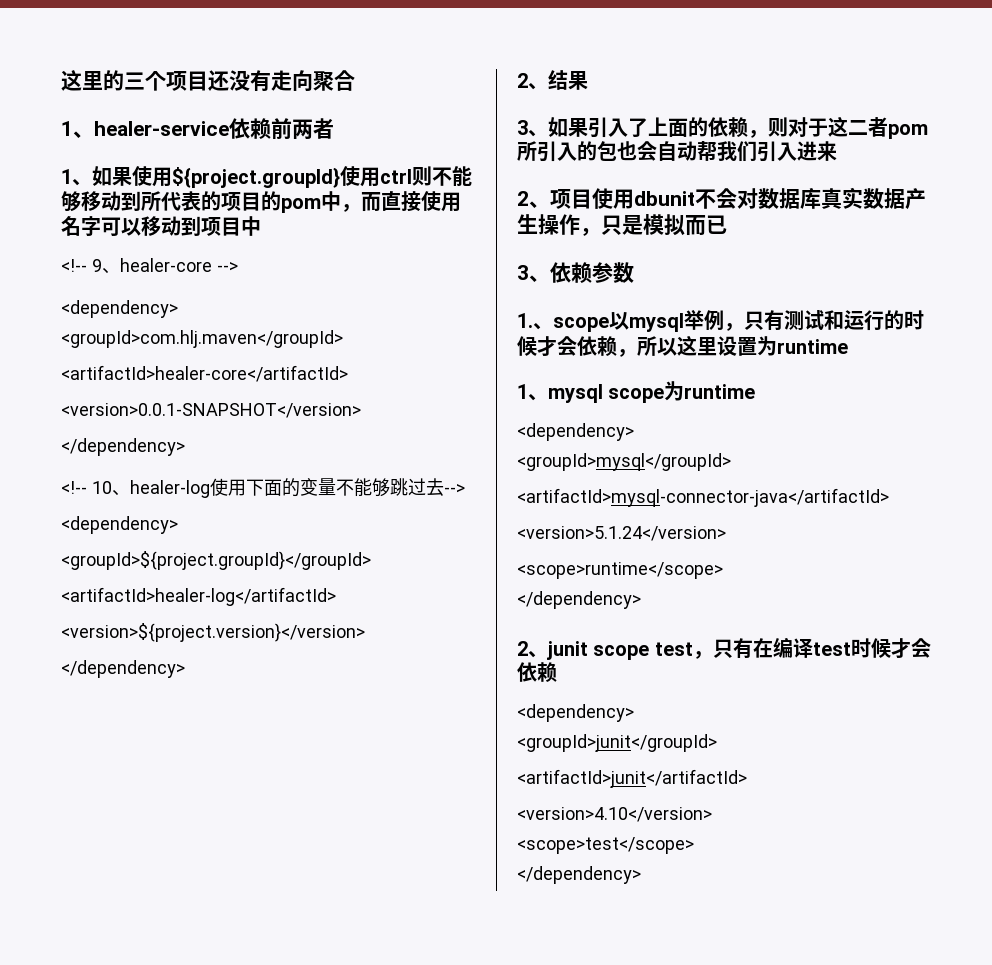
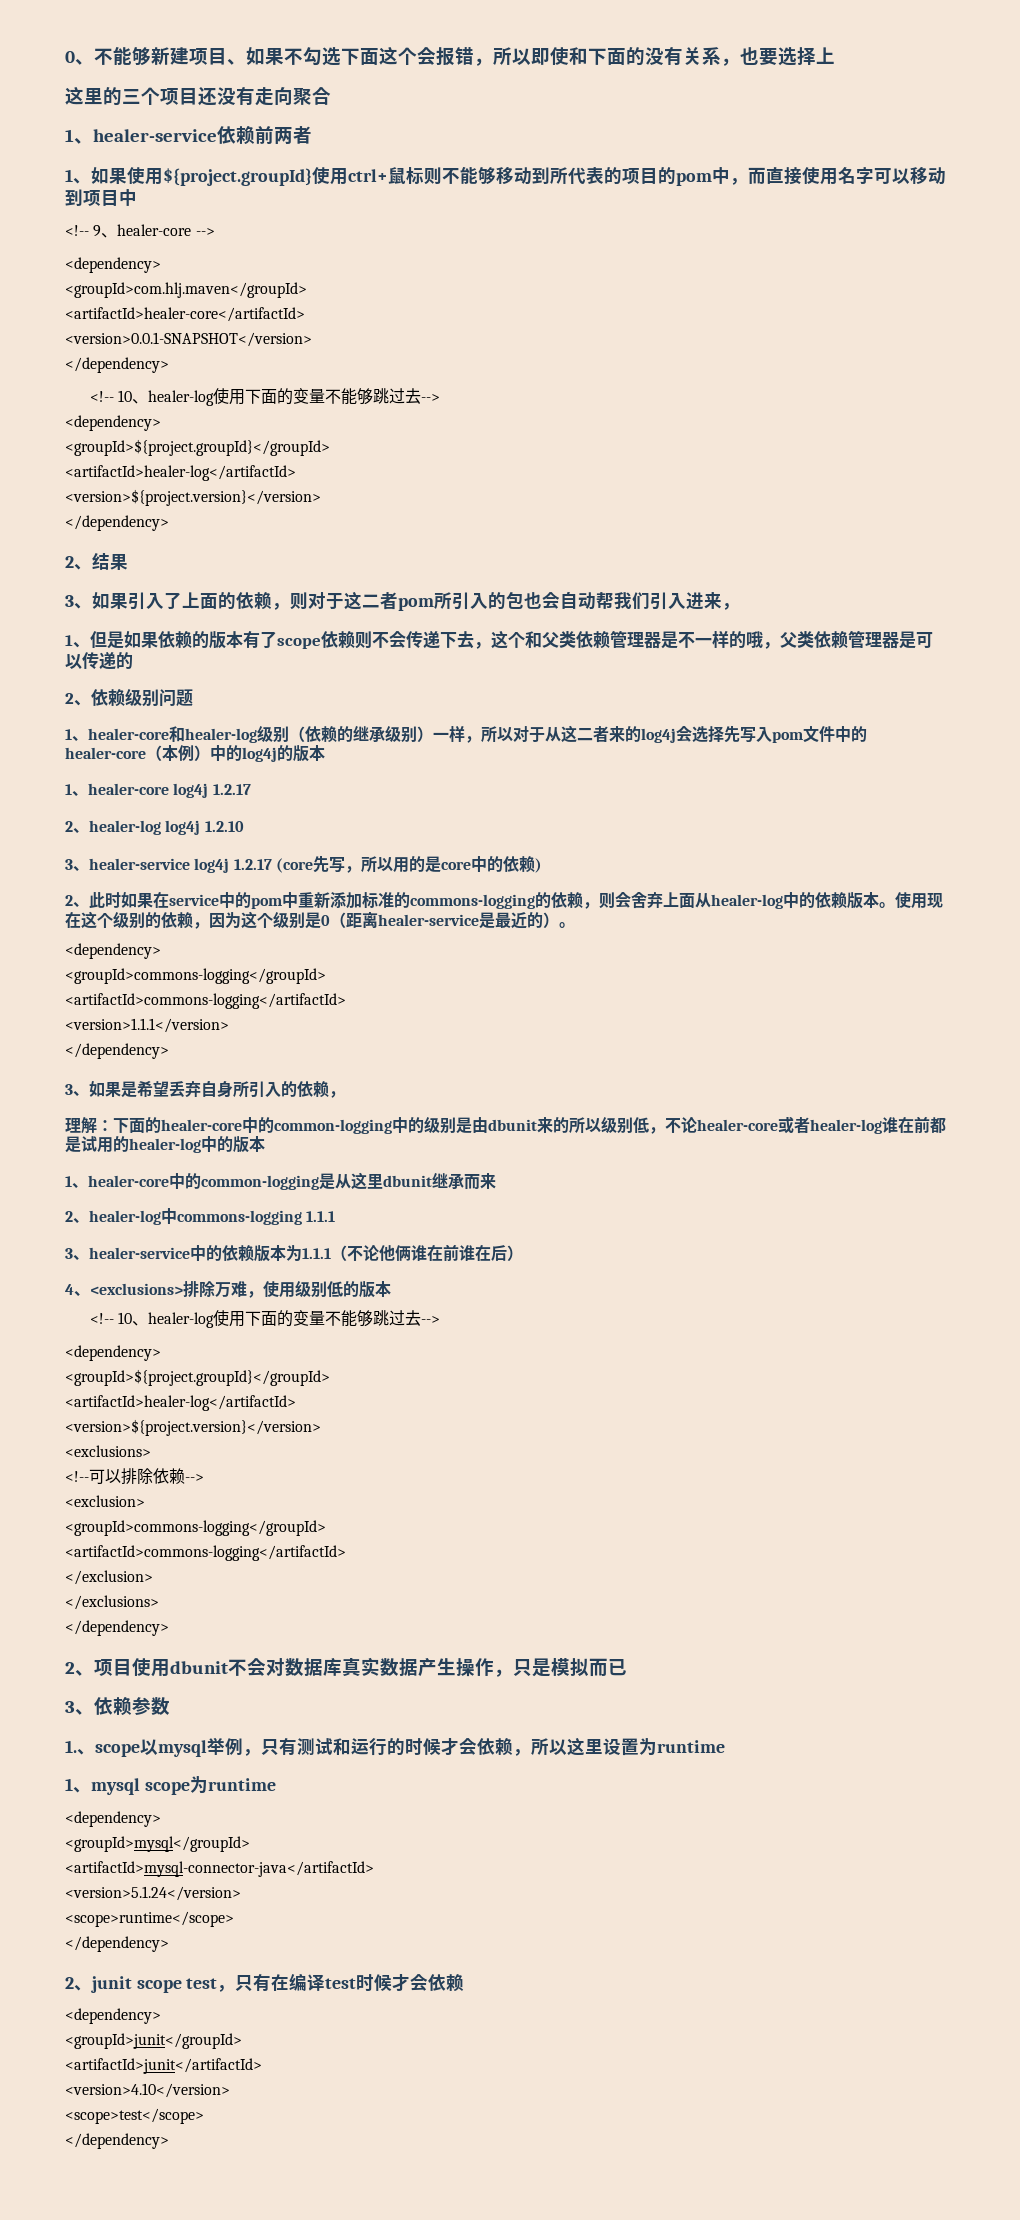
(61, 80) none -> [65,46,835,66] 0、不能够新建项目、如果不勾选下面这个会报错，所以即使和下面的没有关系，也要选择上 //
[380,169,412,184] ctrl -> [348,167,424,184] ctrl+鼠标
(837, 151) none -> [722,603,740,610] [65,630,933,649] [65,651,133,670] [65,688,193,707] [65,725,867,743] [65,745,325,762] [65,783,251,798] [65,820,244,835] [65,855,542,873] [65,891,943,909] [65,911,575,929] [65,943,161,959] [65,968,326,984] [65,993,346,1009] [65,1018,229,1033] [65,1043,169,1059] [65,1080,345,1098] [65,1116,946,1134] [65,1136,265,1153] [65,1172,496,1190] [65,1208,336,1225] [65,1244,523,1262] [65,1280,391,1298] [90,1310,441,1328] [65,1345,161,1361] [65,1369,330,1386] [65,1395,296,1411] [65,1419,321,1436] [65,1445,151,1457] [65,1468,204,1485] [65,1495,145,1507] [65,1520,326,1536] [65,1545,346,1561] [65,1570,153,1585] [65,1595,159,1610] [65,1620,169,1636] ， // 1、但是如果依赖的版本有了scope依赖则不会传递下去，这个和父类依赖管理器是不一样的哦，父类依赖管理器是可以传递的 // 2、依赖级别问题 // 1、healer-core和healer-log级别（依赖的继承级别）一样，所以对于从这二者来的log4j会选择先写入pom文件中的healer-core（本例）中的log4j的版本 // 1、healer-core log4j 1.2.17 // 2、healer-log log4j 1.2.10 // 3、healer-service log4j 1.2.17 (core先写，所以用的是core中的依赖) // 2、此时如果在service中的pom中重新添加标准的commons-logging的依赖，则会舍弃上面从healer-log中的依赖版本。使用现在这个级别的依赖，因为这个级别是0（距离healer-service是最近的）。 // <dependency> // <groupId>commons-logging</groupId> // <artifactId>commons-logging</artifactId> // <version>1.1.1</version> // </dependency> // 3、如果是希望丢弃自身所引入的依赖， // 理解：下面的healer-core中的common-logging中的级别是由dbunit来的所以级别低，不论healer-core或者healer-log谁在前都是试用的healer-log中的版本 // 1、healer-core中的common-logging是从这里dbunit继承而来 // 2、healer-log中commons-logging 1.1.1 // 3、healer-service中的依赖版本为1.1.1（不论他俩谁在前谁在后） // 4、<exclusions>排除万难，使用级别低的版本 // <!-- 10、healer-log使用下面的变量不能够跳过去--> // <dependency> // <groupId>${project.groupId}</groupId> // <artifactId>healer-log</artifactId> // <version>${project.version}</version> // <exclusions> // <!--可以排除依赖--> // <exclusion> // <groupId>commons-logging</groupId> // <artifactId>commons-logging</artifactId> // </exclusion> // </exclusions> // </dependency>

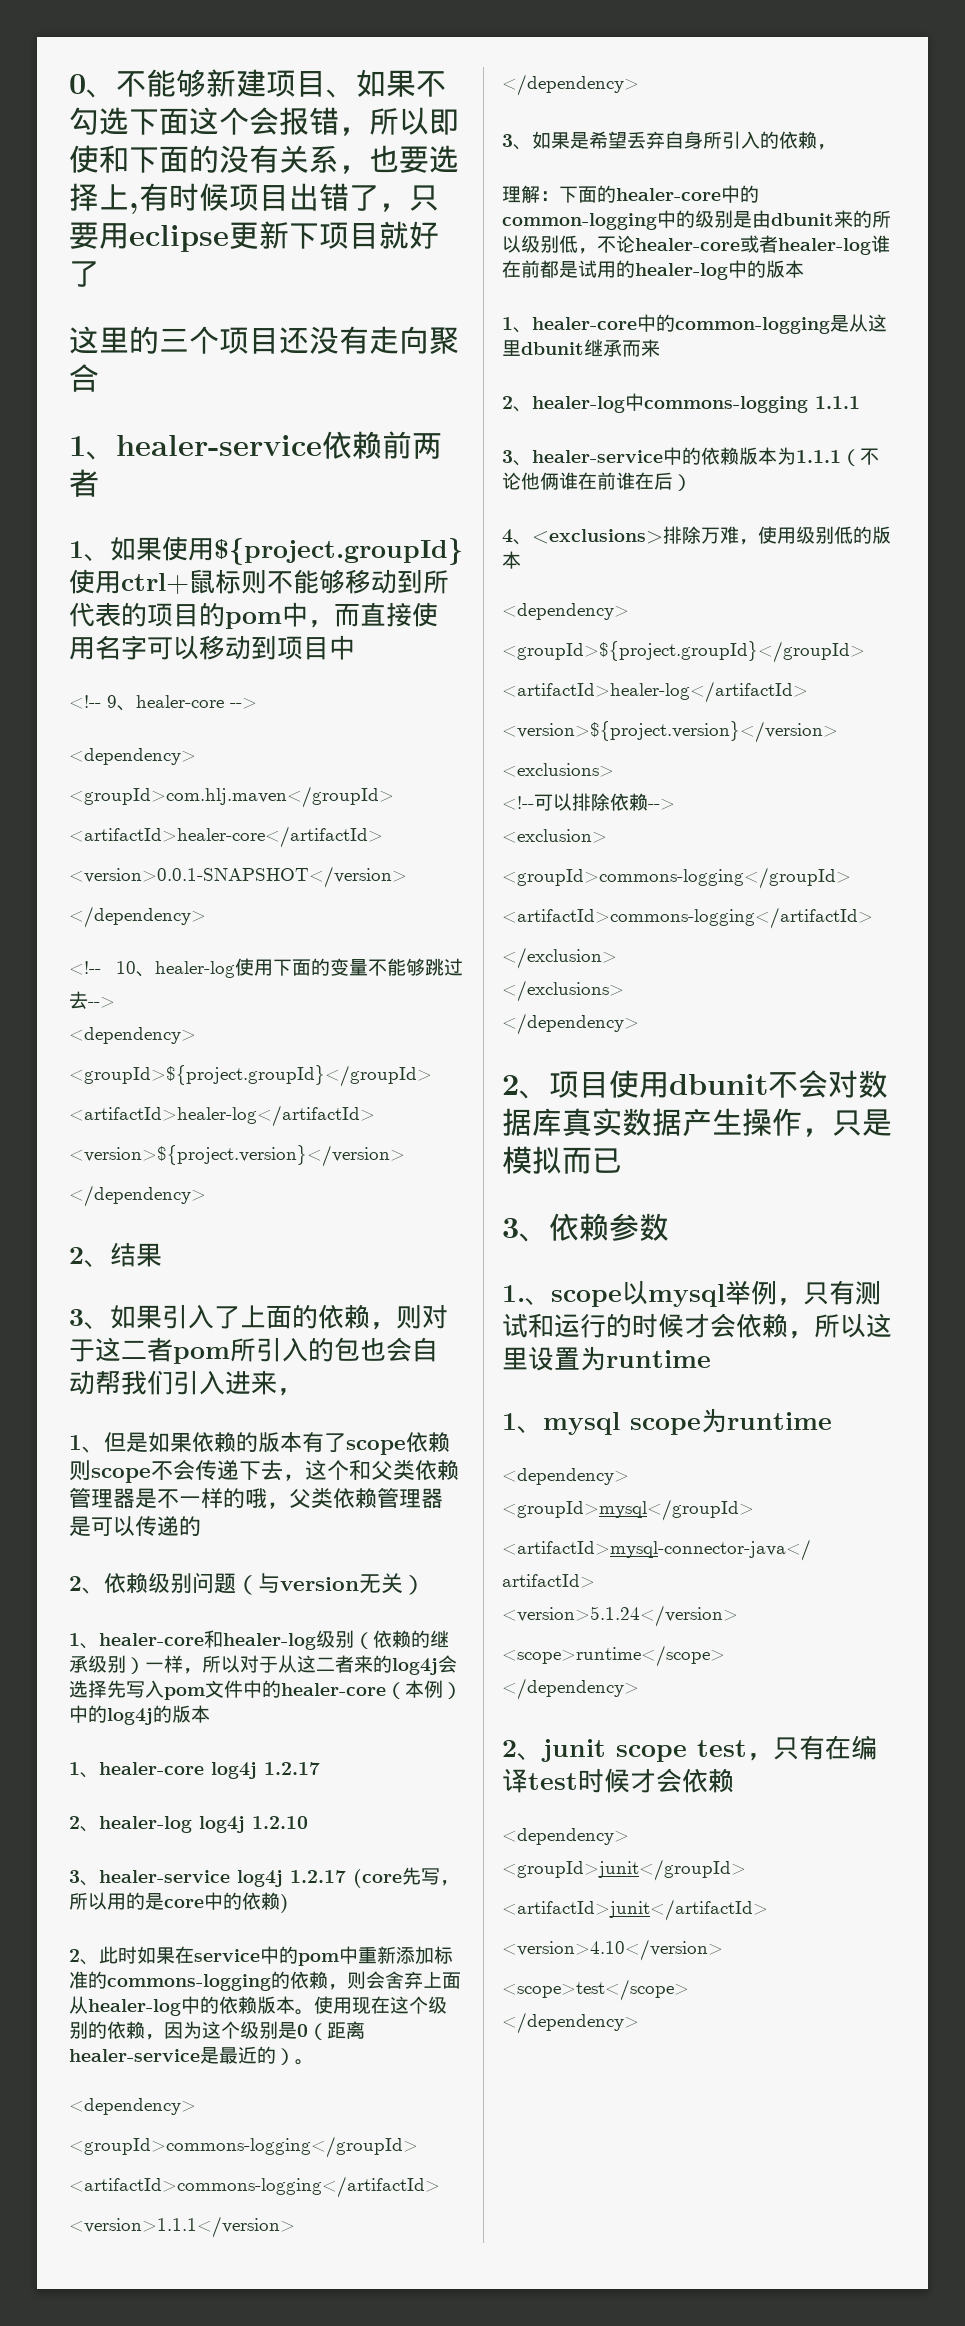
(835, 55) none -> [129,183,439,214] [69,221,439,252] [69,261,99,287] ,有时候项目出错了，只要用eclipse更新下项目就好了
(372, 640) none -> [91,1468,151,1483] scope
(193, 697) none -> [236,1573,425,1595] （与version无关）
[90,1310,441,1328] // <!-- 10、healer-log使用下面的变量不能够跳过去--> -> (521, 560) none

